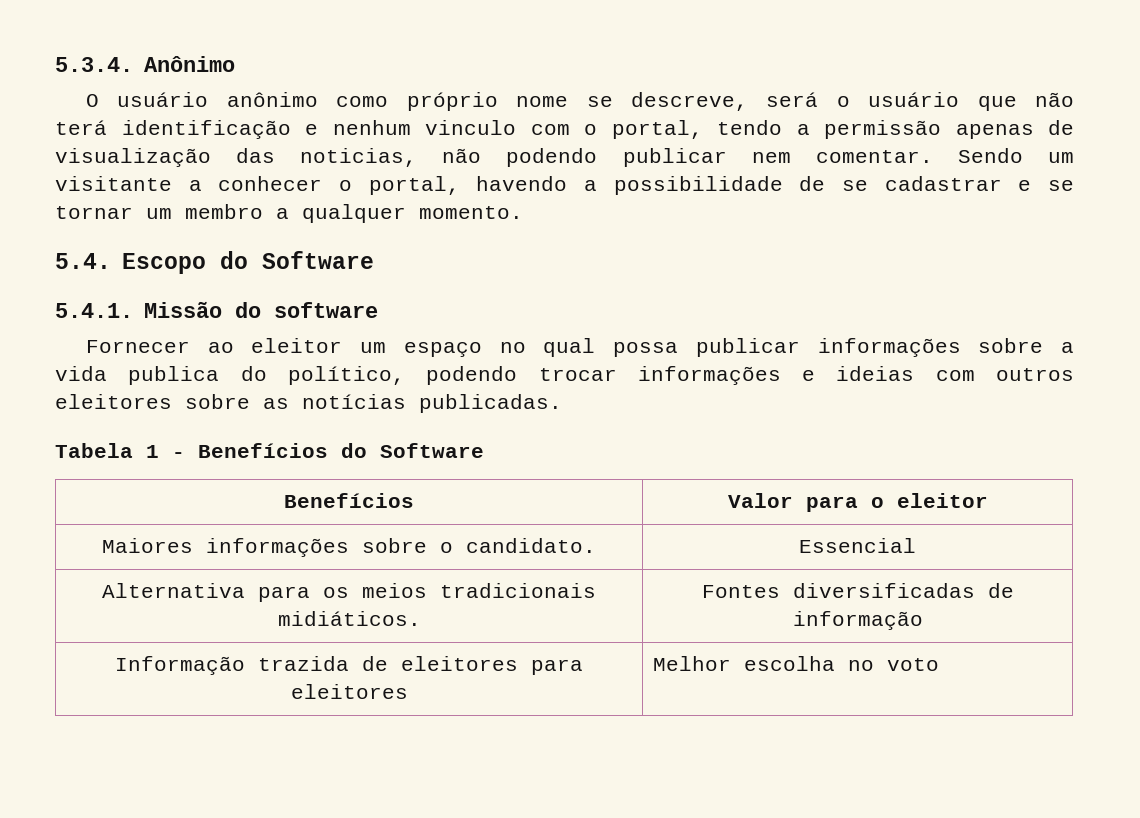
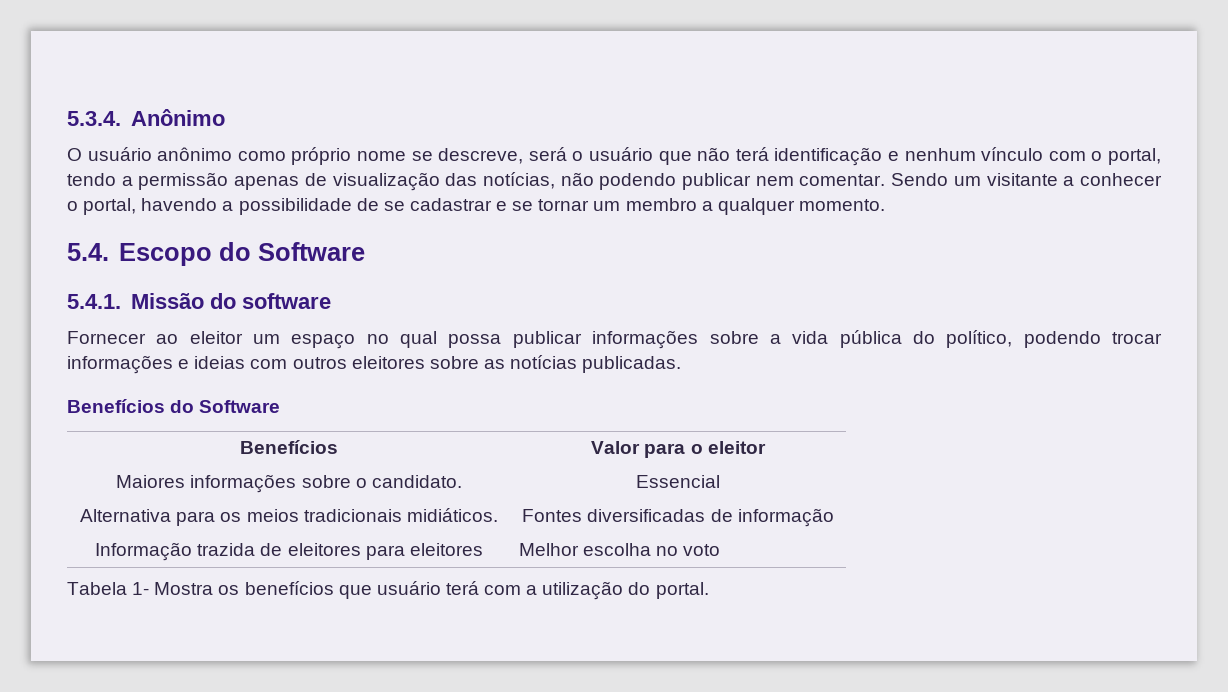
[425,120,516,135] vinculo -> [981,147,1044,161] vínculo
[300,148,418,167] noticias, -> [482,172,555,189] notícias,
[128,366,220,385] publica -> [839,330,902,348] pública
[55,443,185,458] Tabela 1 - -> (682, 364) none
(940, 664) none -> [67,581,709,600] // Tabela 1- Mostra os benefícios que usuário terá com a utilização do portal.

